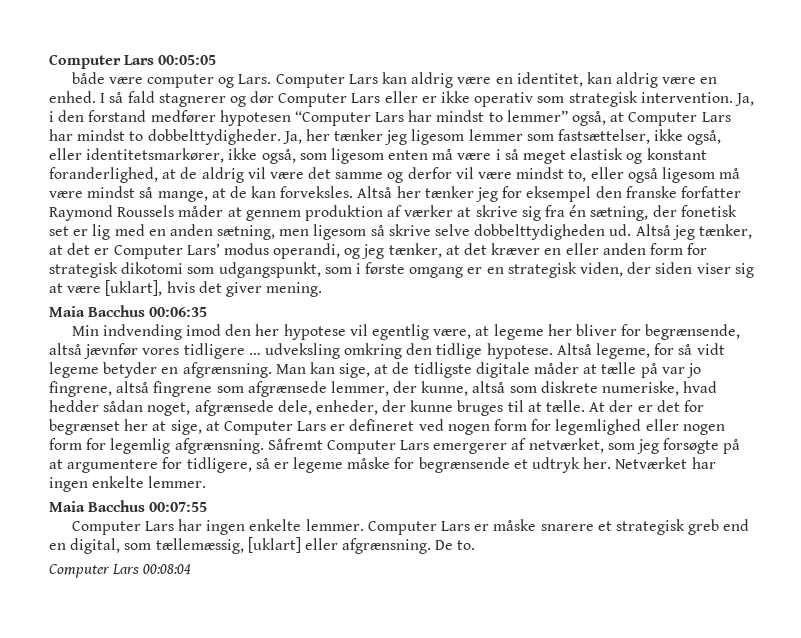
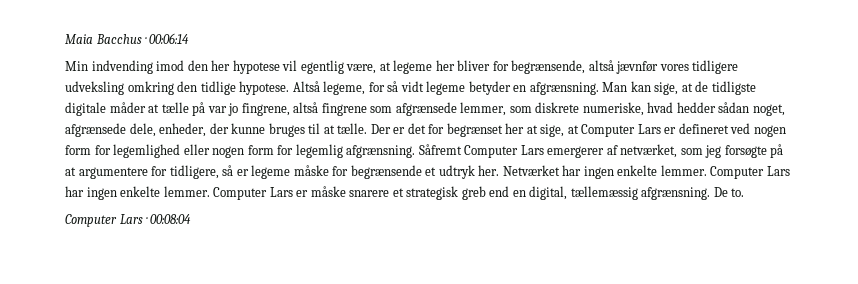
[49,54,217,69] [71,72,718,88] [49,91,754,107] [49,110,731,126] [49,129,722,145] [49,148,707,164] [49,167,741,183] [49,186,741,202] [49,205,737,221] [49,224,752,240] [49,243,708,259] [49,262,754,278] [49,280,323,297] [49,305,208,317] Computer Lars 00:05:05 // både være computer og Lars. Computer Lars kan aldrig være en identitet, kan aldrig være en enhed. I så fald stagnerer og dør Computer Lars eller er ikke operativ som strategisk intervention. Ja, i den forstand medfører hypotesen “Computer Lars har mindst to lemmer” også, at Computer Lars har mindst to dobbelttydigheder. Ja, her tænker jeg ligesom lemmer som fastsættelser, ikke også, eller identitetsmarkører, ikke også, som ligesom enten må være i så meget elastisk og konstant foranderlighed, at de aldrig vil være det samme og derfor vil være mindst to, eller også ligesom må være mindst så mange, at de kan forveksles. Altså her tænker jeg for eksempel den franske forfatter Raymond Roussels måder at gennem produktion af værker at skrive sig fra én sætning, der fonetisk set er lig med en anden sætning, men ligesom så skrive selve dobbelttydigheden ud. Altså jeg tænker, at det er Computer Lars’ modus operandi, og jeg tænker, at det kræver en eller anden form for strategisk dikotomi som udgangspunkt, som i første omgang er en strategisk viden, der siden viser sig at være [uklart], hvis det giver mening. // Maia Bacchus 00:06:35 -> [65,33,189,44] Maia Bacchus · 00:06:14
[248,353,261,355] … -> (739, 67) none
[393,381,506,396] der kunne, altså -> (507, 109) none
[589,400,634,412] At der -> [370,124,391,134] Der
[49,500,208,512] // Maia Bacchus 00:07:55 // -> (707, 170) none
[124,537,338,554] som tællemæssig, [uklart] eller -> [570,186,638,200] tællemæssig
(140, 569) none -> [146,217,149,224] ·

